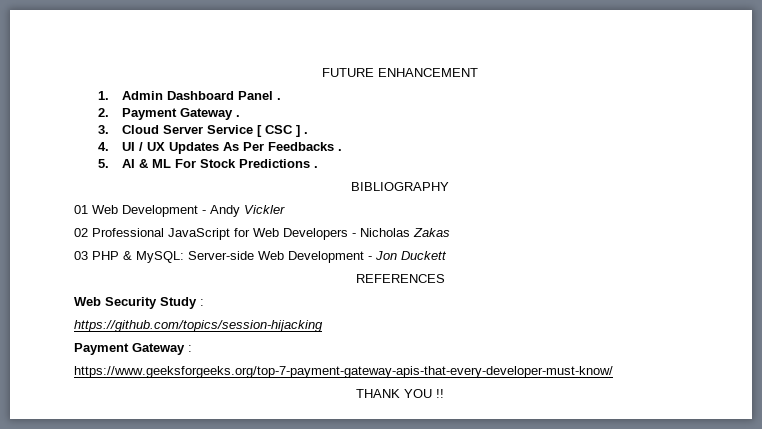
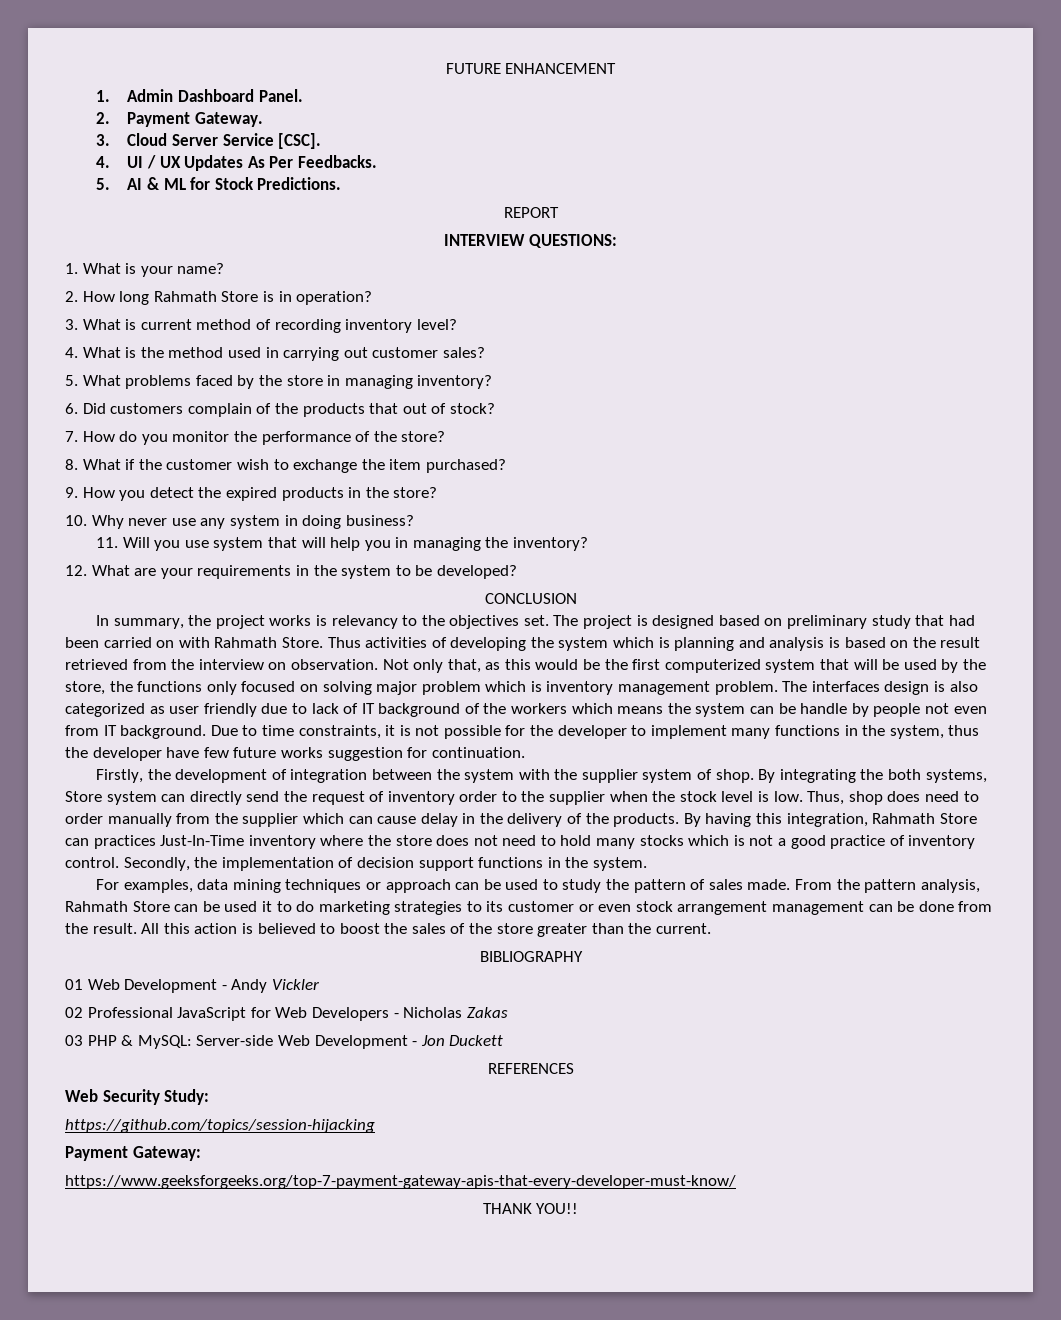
[237,91,281,100] Panel . -> [258,89,303,102] Panel.
[179,108,240,120] Gateway . -> [194,112,263,127] Gateway.
[256,125,308,137] [ CSC ] . -> [278,133,322,149] [CSC].
[267,142,342,151] Feedbacks . -> [297,155,377,168] Feedbacks.
[174,159,318,168] For Stock Predictions . -> [190,177,342,190] [503,207,559,218] [444,234,617,248] [65,263,225,277] [65,291,373,305] [65,319,457,333] [65,347,485,361] [65,375,493,389] [65,403,495,417] [65,431,446,445] [65,459,506,473] [65,487,438,501] [65,515,414,529] [95,537,589,551] [65,565,517,579] [484,593,577,604] [95,615,975,629] [65,637,981,651] [65,659,986,673] [65,681,978,695] [65,703,987,717] [65,725,980,739] [65,747,525,761] [95,769,987,783] [65,791,979,805] [65,813,977,827] [65,835,976,849] [65,857,647,871] [95,879,980,893] [65,901,993,915] [65,923,712,937] for Stock Predictions. // REPORT // INTERVIEW QUESTIONS: // 1. What is your name? // 2. How long Rahmath Store is in operation? // 3. What is current method of recording inventory level? // 4. What is the method used in carrying out customer sales? // 5. What problems faced by the store in managing inventory? // 6. Did customers complain of the products that out of stock? // 7. How do you monitor the performance of the store? // 8. What if the customer wish to exchange the item purchased? // 9. How you detect the expired products in the store? // 10. Why never use any system in doing business? // 11. Will you use system that will help you in managing the inventory? // 12. What are your requirements in the system to be developed? // CONCLUSION // In summary, the project works is relevancy to the objectives set. The project is designed based on preliminary study that had been carried on with Rahmath Store. Thus activities of developing the system which is planning and analysis is based on the result retrieved from the interview on observation. Not only that, as this would be the first computerized system that will be used by the store, the functions only focused on solving major problem which is inventory management problem. The interfaces design is also categorized as user friendly due to lack of IT background of the workers which means the system can be handle by people not even from IT background. Due to time constraints, it is not possible for the developer to implement many functions in the system, thus the developer have few future works suggestion for continuation. // Firstly, the development of integration between the system with the supplier system of shop. By integrating the both systems, Store system can directly send the request of inventory order to the supplier when the stock level is low. Thus, shop does need to order manually from the supplier which can cause delay in the delivery of the products. By having this integration, Rahmath Store can practices Just-In-Time inventory where the store does not need to hold many stocks which is not a good practice of inventory control. Secondly, the implementation of decision support functions in the system. // For examples, data mining techniques or approach can be used to study the pattern of sales made. From the pattern analysis, Rahmath Store can be used it to do marketing strategies to its customer or even stock arrangement management can be done from the result. All this action is believed to boost the sales of the store greater than the current.
[160,297,204,309] Study : -> [164,1089,210,1105] Study:
[132,343,192,355] Gateway : -> [132,1146,201,1161] Gateway:
[404,389,444,398] YOU !! -> [536,1203,579,1214] YOU!!

